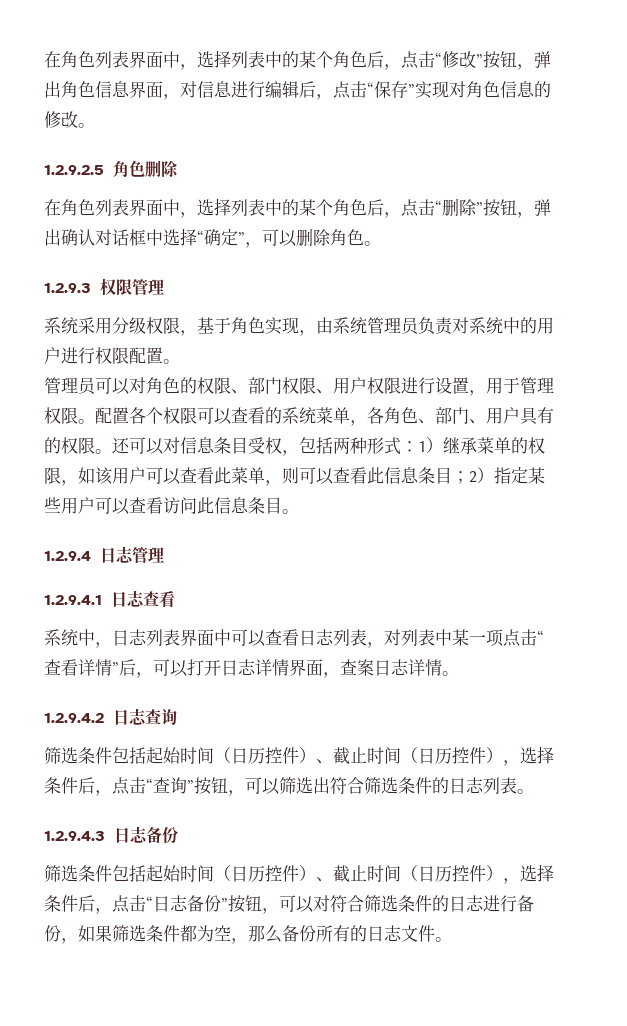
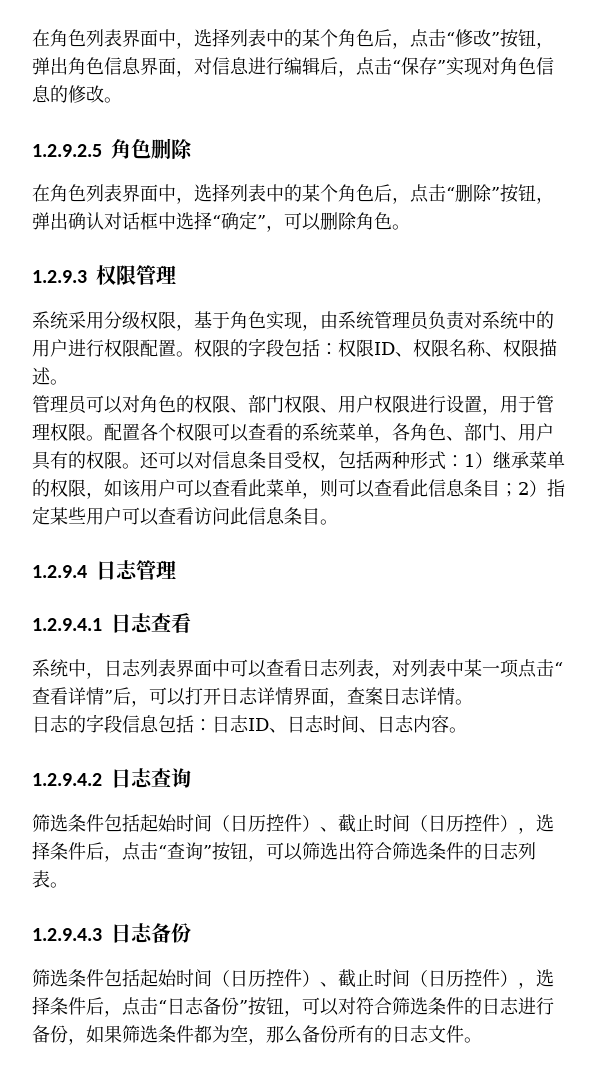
(180, 361) none -> [194,338,557,357] [32,367,68,385] 权限的字段包括：权限ID、权限名称、权限描述。
(459, 673) none -> [32,714,467,733] // 日志的字段信息包括：日志ID、日志时间、日志内容。

